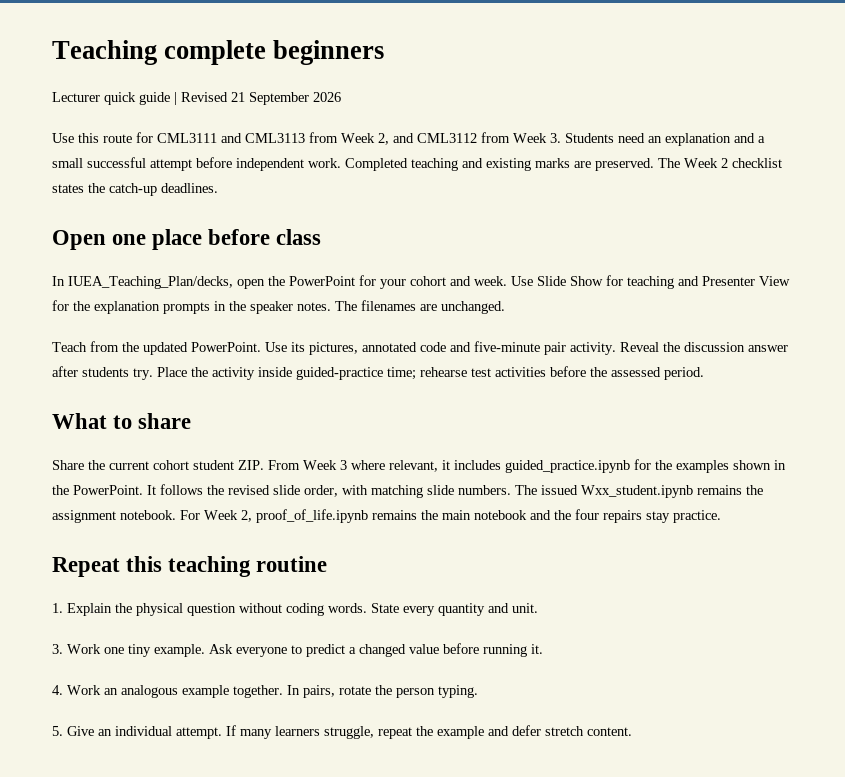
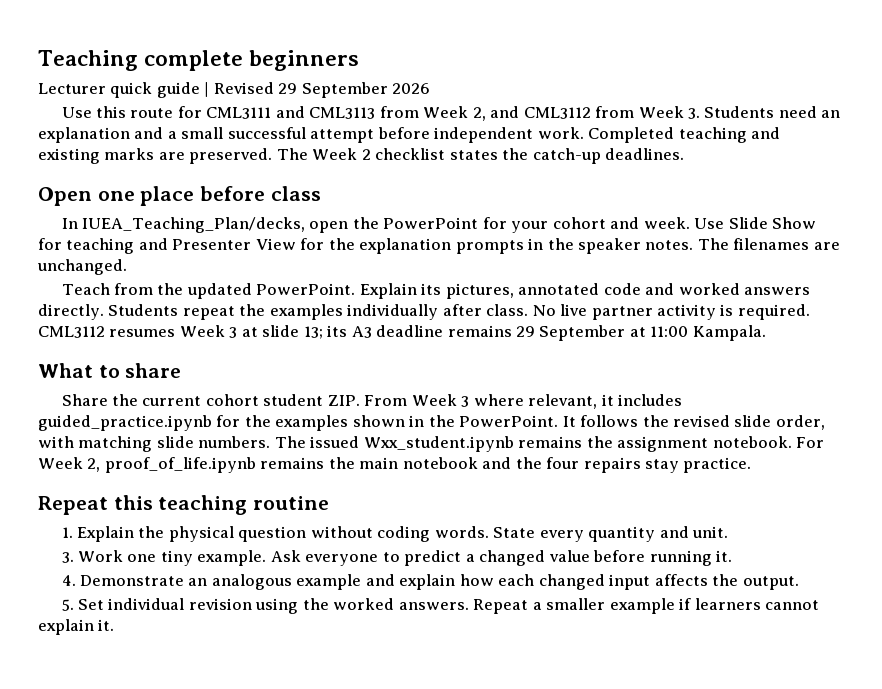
[231,92,245,102] 21 -> [278,83,298,94] 29
[265,342,287,352] Use -> [359,283,417,299] Explain
[474,341,788,355] [52,366,704,380] five-minute pair activity. Reveal the discussion answer after students try. Place the activity inside guided-practice time; rehearse test activities before the assessed period. -> [678,283,811,295] [38,304,810,320] [38,325,766,341] worked answers directly. Students repeat the examples individually after class. No live partner activity is required. CML3112 resumes Week 3 at slide 13; its A3 deadline remains 29 September at 11:00 Kampala.
[67,685,101,695] Work -> [80,575,185,586] Demonstrate
[233,685,478,698] [52,725,632,739] together. In pairs, rotate the person typing. // 5. Give an individual attempt. If many learners struggle, repeat the example and defer stretch content. -> [365,574,799,590] [61,598,819,614] [38,619,115,635] and explain how each changed input affects the output. // 5. Set individual revision using the worked answers. Repeat a smaller example if learners cannot explain it.

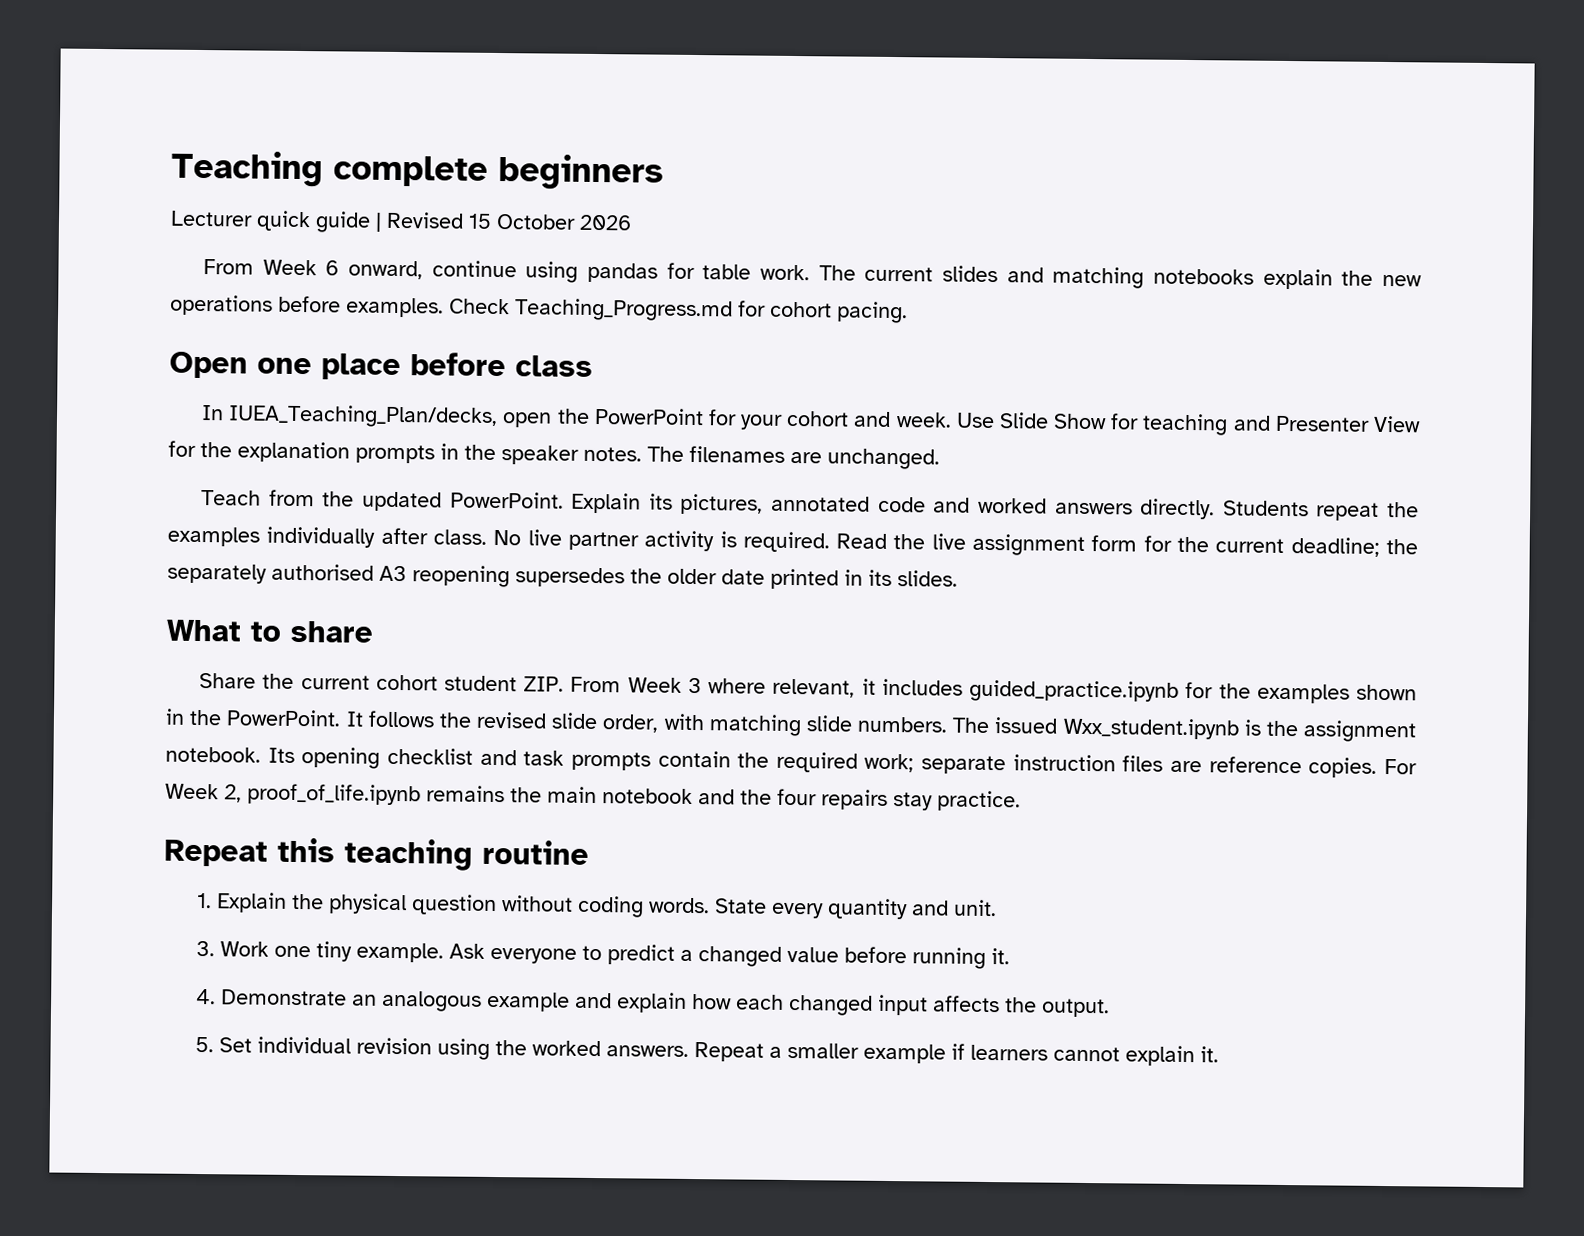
[278,82,388,98] 29 September -> [468,213,576,230] 15 October
[61,106,841,121] [38,127,781,143] [38,148,685,164] Use this route for CML3111 and CML3113 from Week 2, and CML3112 from Week 3. Students need an explanation and a small successful attempt before independent work. Completed teaching and existing marks are preserved. The Week 2 checklist states the catch-up deadlines. -> [203,259,1422,290] [170,294,908,324] From Week 6 onward, continue using pandas for table work. The current slides and matching notebooks explain the new operations before examples. Check Teaching_Progress.md for cohort pacing.
[38,325,766,341] CML3112 resumes Week 3 at slide 13; its A3 deadline remains 29 September at 11:00 Kampala. -> [836,533,1418,557] [167,563,958,590] Read the live assignment form for the current deadline; the separately authorised A3 reopening supersedes the older date printed in its slides.
[518,436,583,448] remains -> [1243,719,1261,736] is
(792, 442) none -> [267,747,1378,778] Its opening checklist and task prompts contain the required work; separate instruction files are reference copies.

